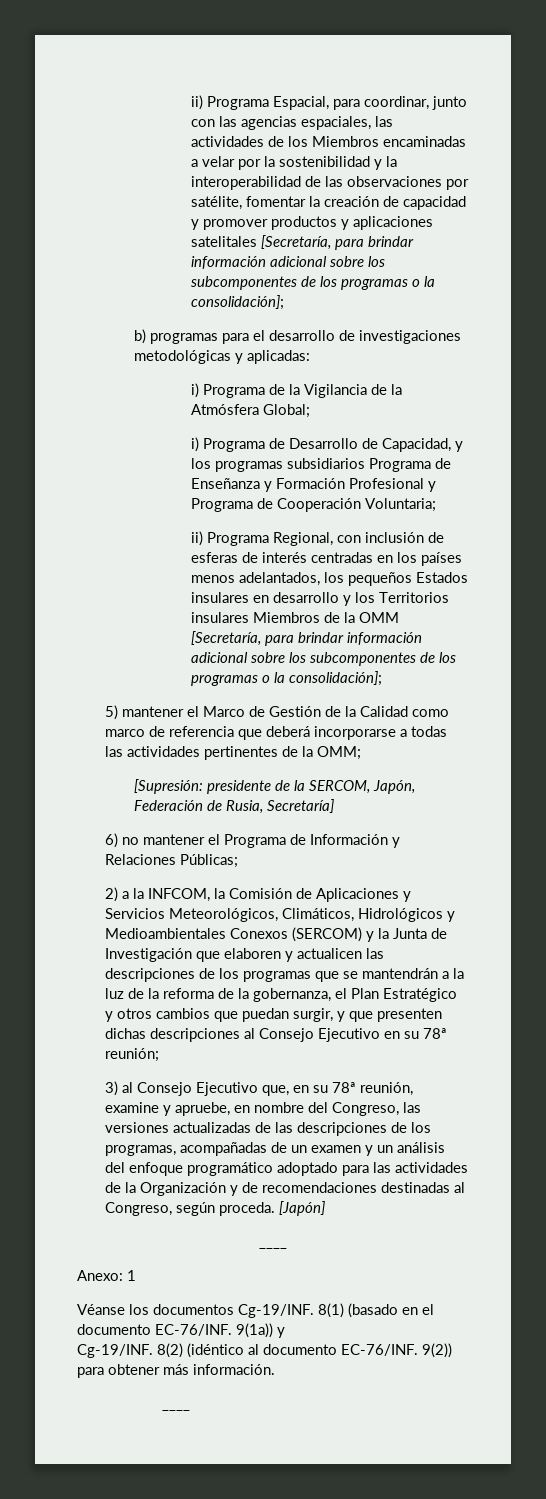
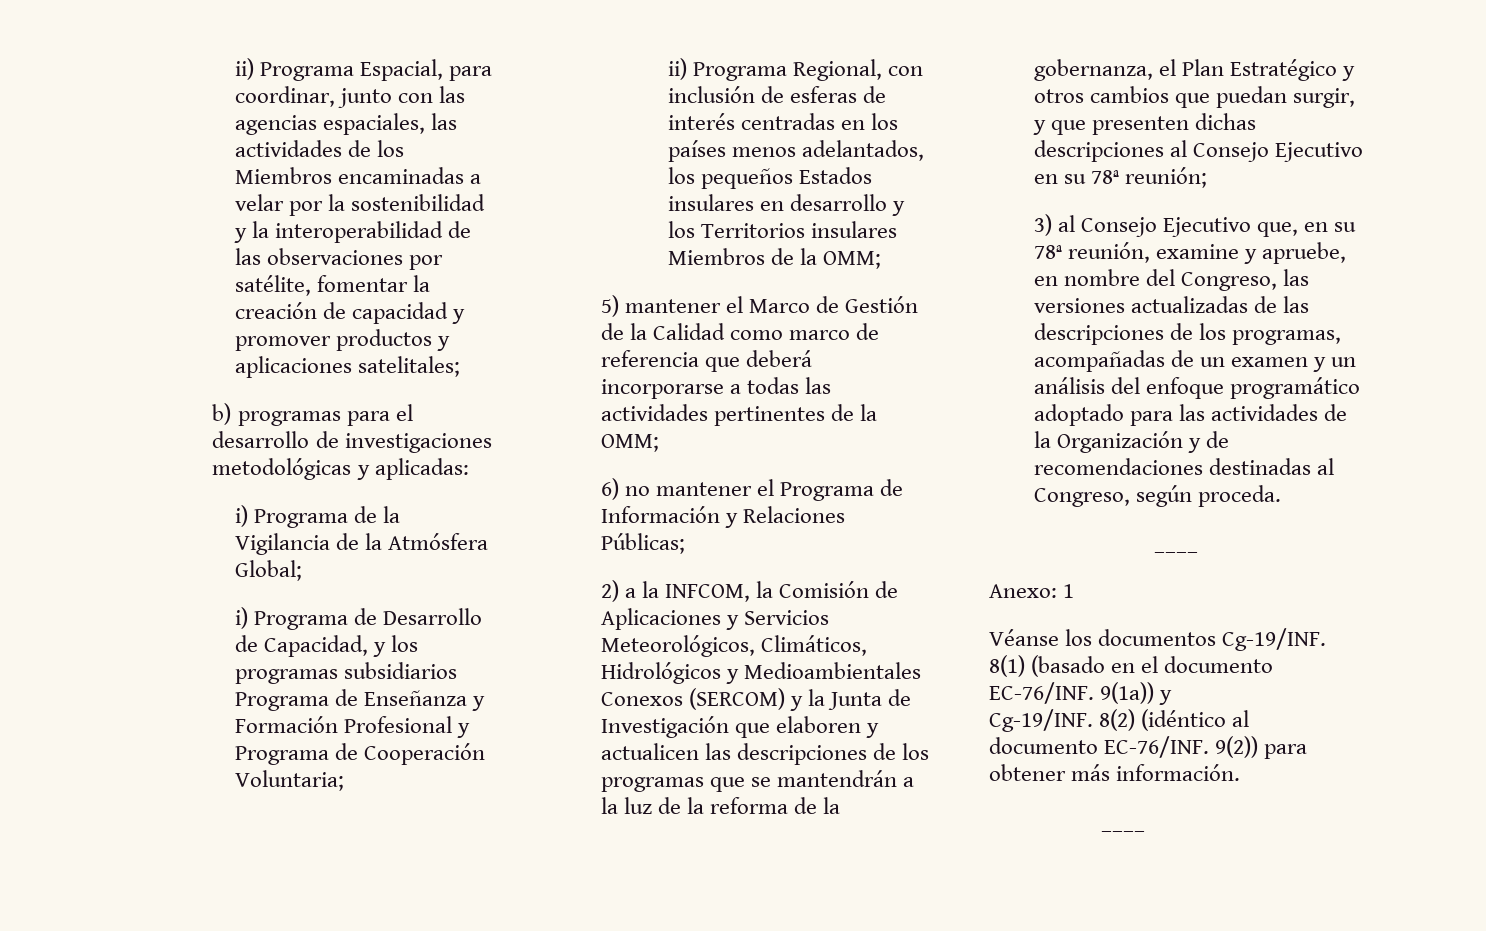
[190,235,414,250] [190,256,385,269] [190,276,435,290] [190,295,284,310] satelitales [Secretaría, para brindar información adicional sobre los subcomponentes de los programas o la consolidación]; -> [358,356,461,377] satelitales;
[358,612,399,623] [190,631,422,646] [190,652,456,666] [190,671,382,686] OMM [Secretaría, para brindar información adicional sobre los subcomponentes de los programas o la consolidación]; -> [823,251,882,269] OMM;
[133,779,415,794] [133,799,334,814] // [Supresión: presidente de la SERCOM, Japón, Federación de Rusia, Secretaría] -> (659, 443) none
[279,1201,326,1216] [Japón] -> (1281, 496) none

